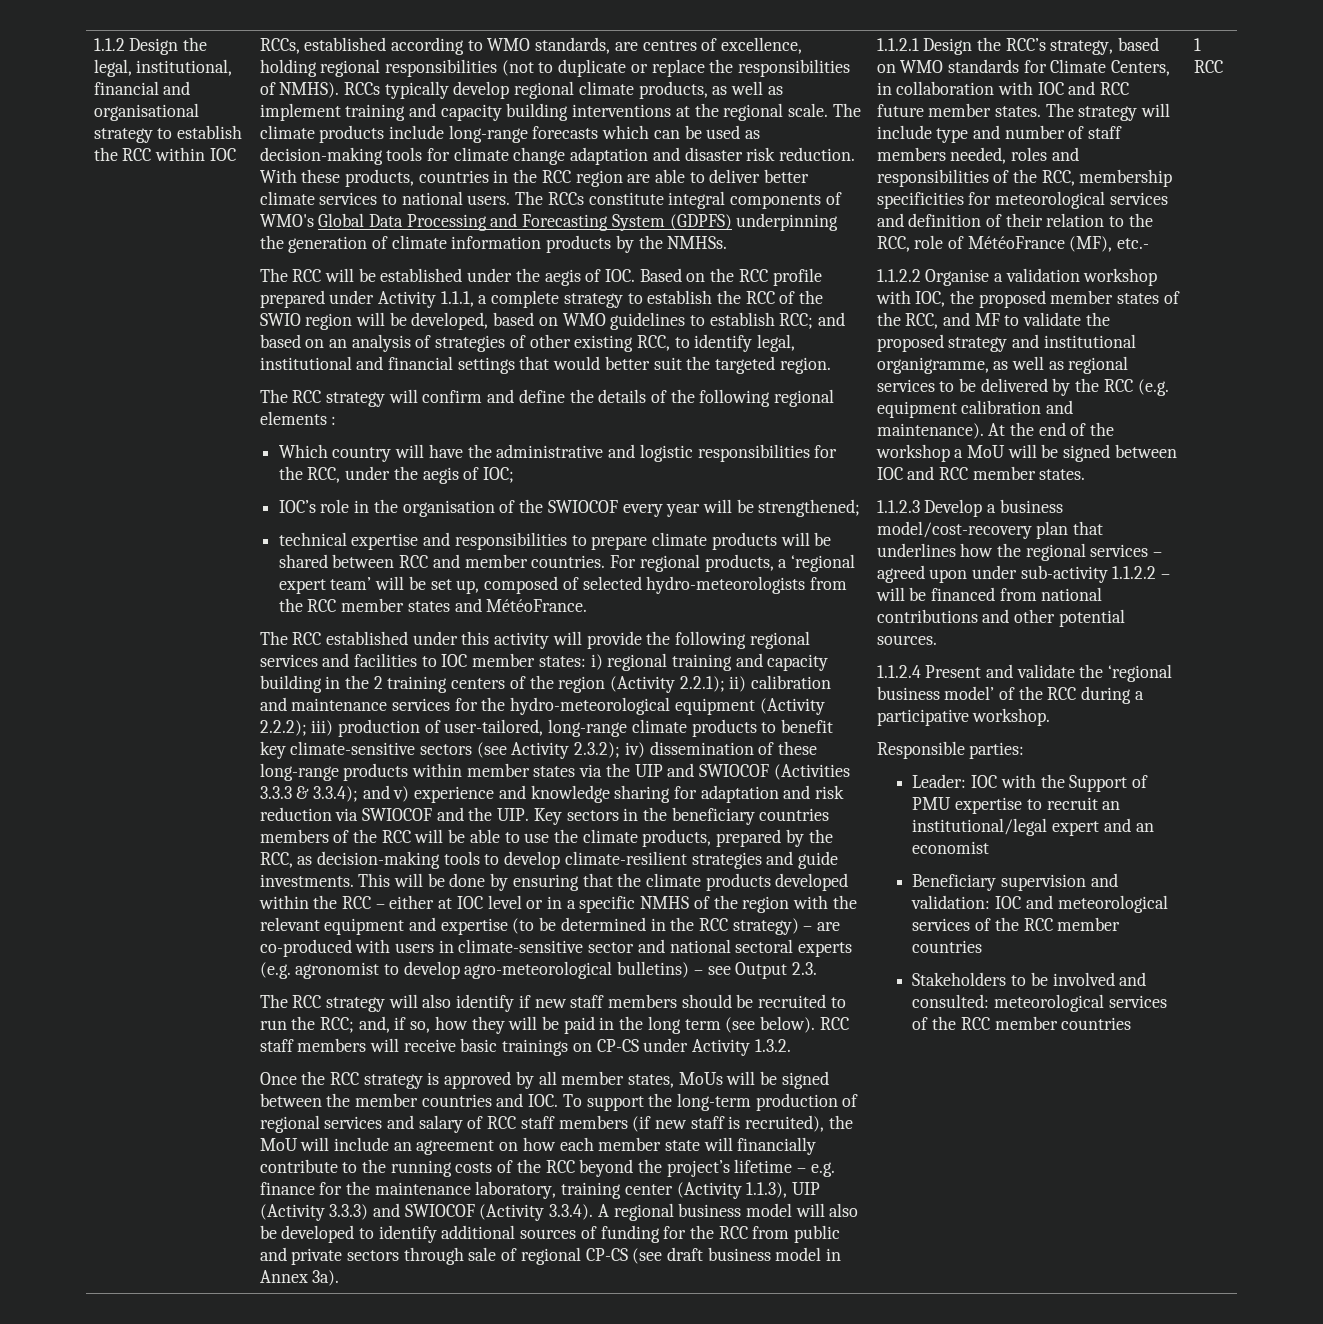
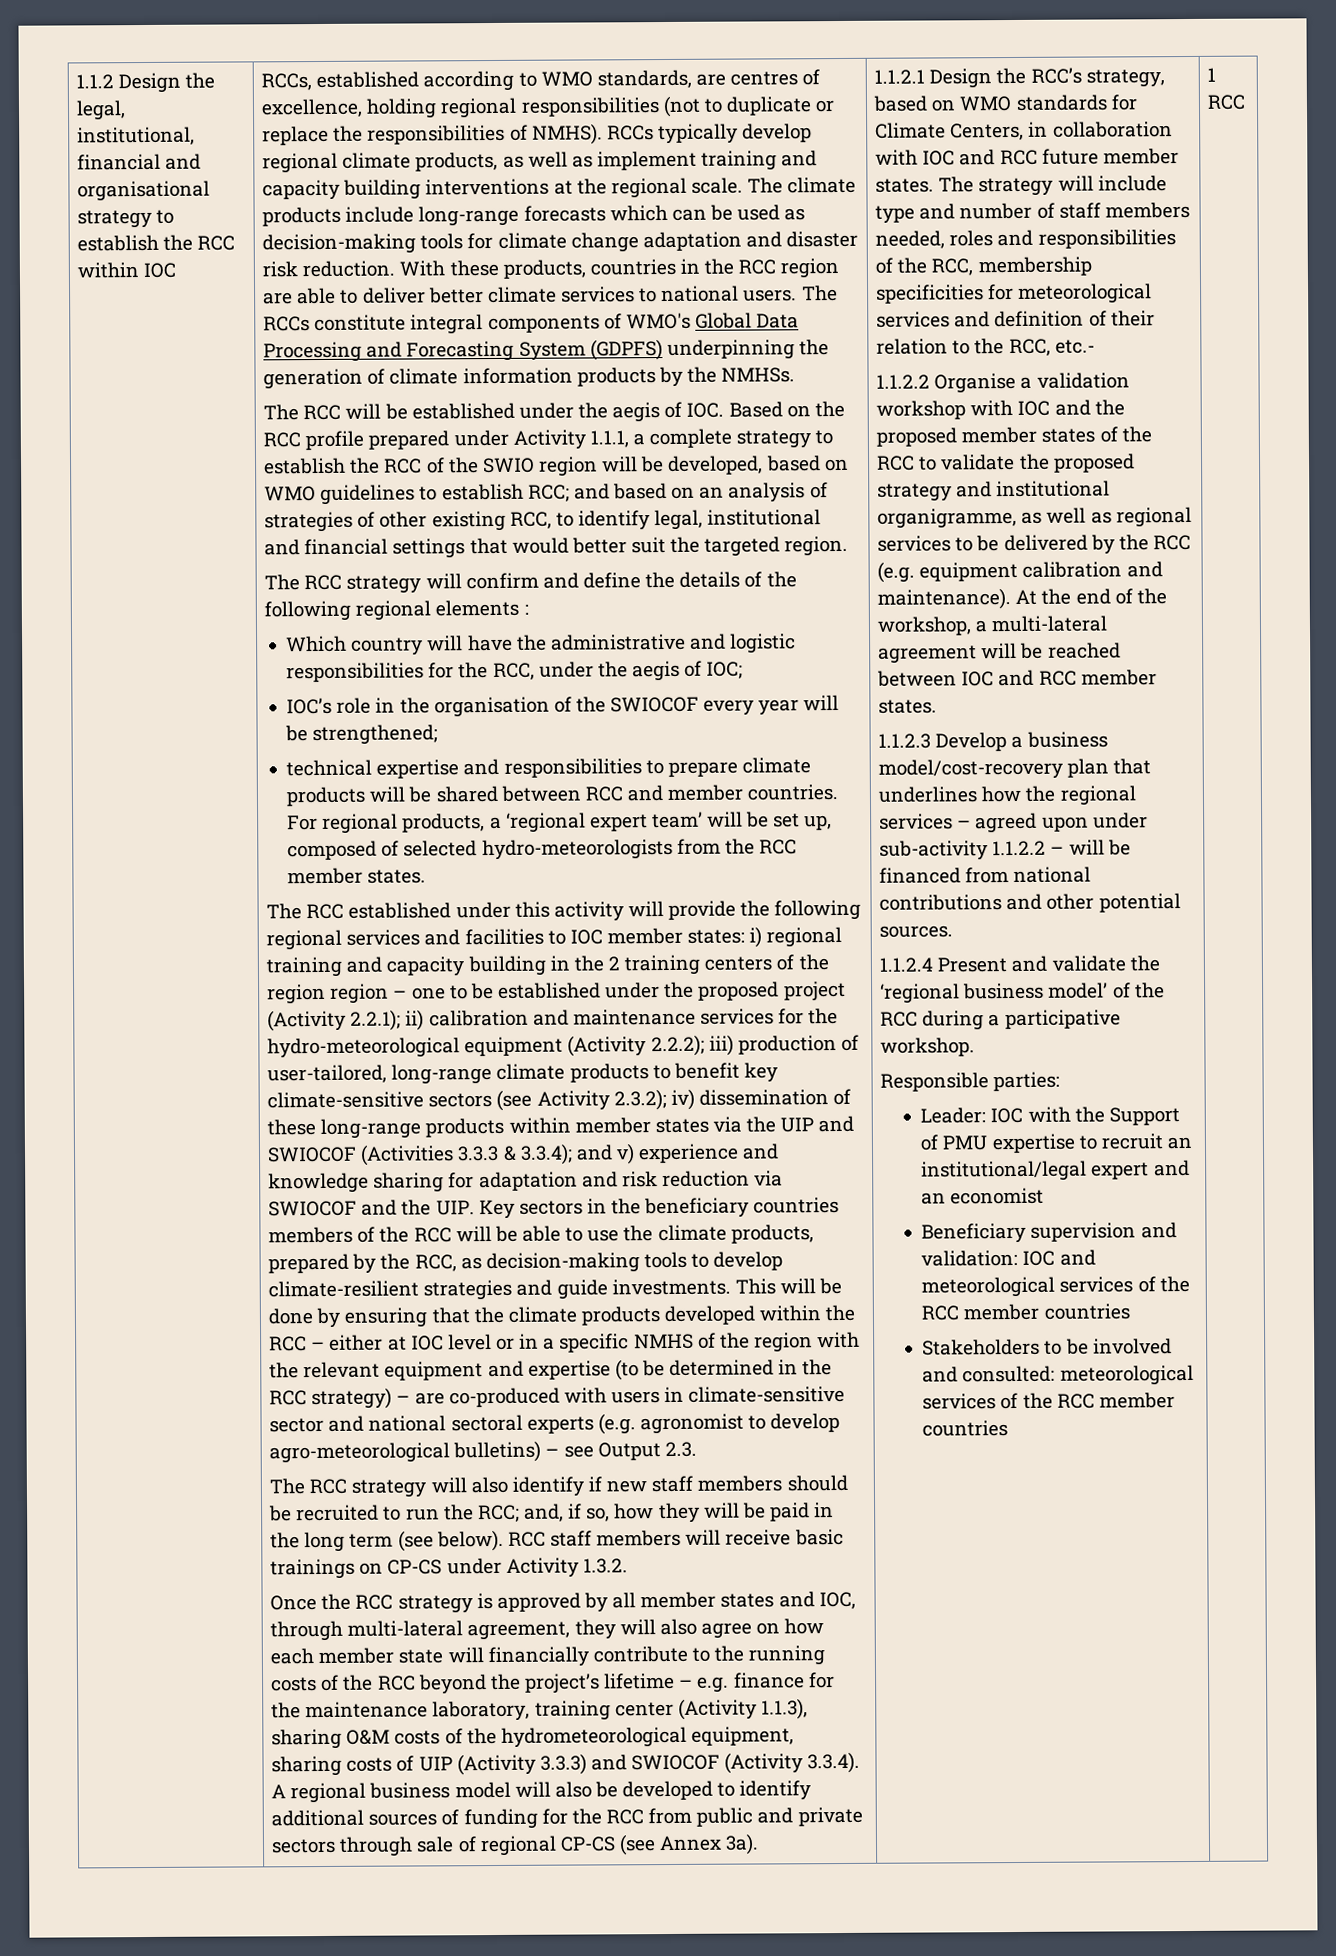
[407,598,588,612] states and MétéoFrance. -> [367,869,427,884] states.
(606, 684) none -> [330,980,846,1004] region – one to be established under the proposed project
[628,1071,829,1089] [259,1093,859,1111] [259,1115,853,1133] [259,1137,495,1155] states, MoUs will be signed between the member countries and IOC. To support the long-term production of regional services and salary of RCC staff members (if new staff is recruited), the MoU will include an agreement -> [720,1591,856,1610] [270,1618,752,1642] states and IOC, through multi-lateral agreement, they will also agree
(788, 1190) none -> [271,1726,794,1750] [271,1755,415,1777] sharing O&M costs of the hydrometeorological equipment, sharing costs of
[667,1247,842,1261] draft business model in -> (656, 1845) none
[914,235,1113,252] role of MétéoFrance (MF), -> (1051, 347) none
[915,291,946,307] IOC, -> [1017,399,1091,416] IOC and
[905,312,1000,329] RCC, and MF -> [876,455,916,471] RCC
[875,444,1111,462] workshop a MoU will be signed -> [877,615,1109,636] [878,642,1121,664] workshop, a multi-lateral agreement will be reached

